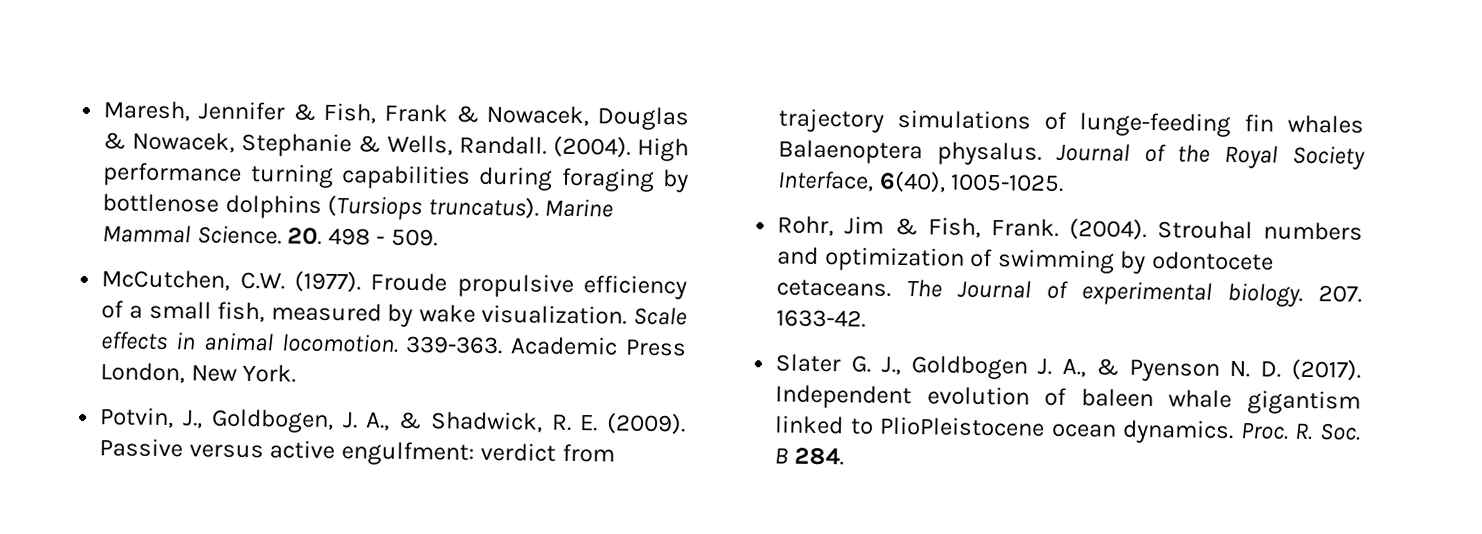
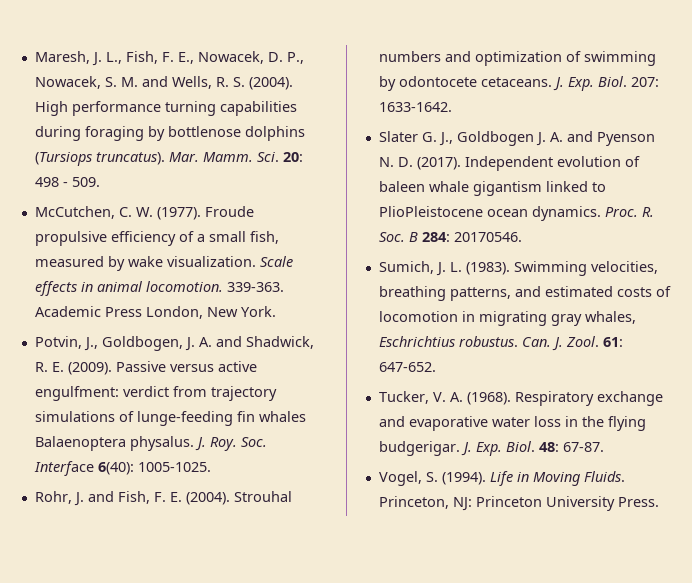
[198,101,689,131] [103,131,548,158] Jennifer & Fish, Frank & Nowacek, Douglas & Nowacek, Stephanie & Wells, Randall. -> [91,51,304,66] [34,76,245,89] J. L., Fish, F. E., Nowacek, D. P., Nowacek, S. M. and Wells, R. S.
[544,198,614,218] [102,224,323,245] Marine Mammal Science. 20. -> [168,152,303,162] Mar. Mamm. Sci. 20:
[239,271,285,290] C.W. -> [118,207,153,217] C. W.
[365,411,423,431] A., & -> [198,336,242,347] A. and
[1055,142,1365,170] [777,170,1065,193] [777,215,1059,238] Journal of the Royal Society Interface, 6(40), 1005-1025. // Rohr, Jim & Fish, Frank. -> [194,437,267,451] [33,461,211,476] [34,491,182,506] J. Roy. Soc. Interface 6(40): 1005-1025. // Rohr, J. and Fish, F. E.
[906,279,1362,307] [776,309,867,328] The Journal of experimental biology. 207. 1633-42. -> [552,76,659,91] [378,102,452,112] J. Exp. Biol. 207: 1633-1642.
[1062,357,1119,378] A., & -> [549,131,593,142] A. and
[793,447,844,466] 284. -> [421,232,522,242] [378,261,658,276] [378,286,671,301] [378,311,636,326] [378,336,623,351] [378,362,436,372] [378,391,663,406] [378,416,646,431] [378,441,604,456] [378,471,625,486] [378,496,659,511] 284: 20170546. // Sumich, J. L. (1983). Swimming velocities, breathing patterns, and estimated costs of locomotion in migrating gray whales, Eschrichtius robustus. Can. J. Zool. 61: 647-652. // Tucker, V. A. (1968). Respiratory exchange and evaporative water loss in the flying budgerigar. J. Exp. Biol. 48: 67-87. // Vogel, S. (1994). Life in Moving Fluids. Princeton, NJ: Princeton University Press.

